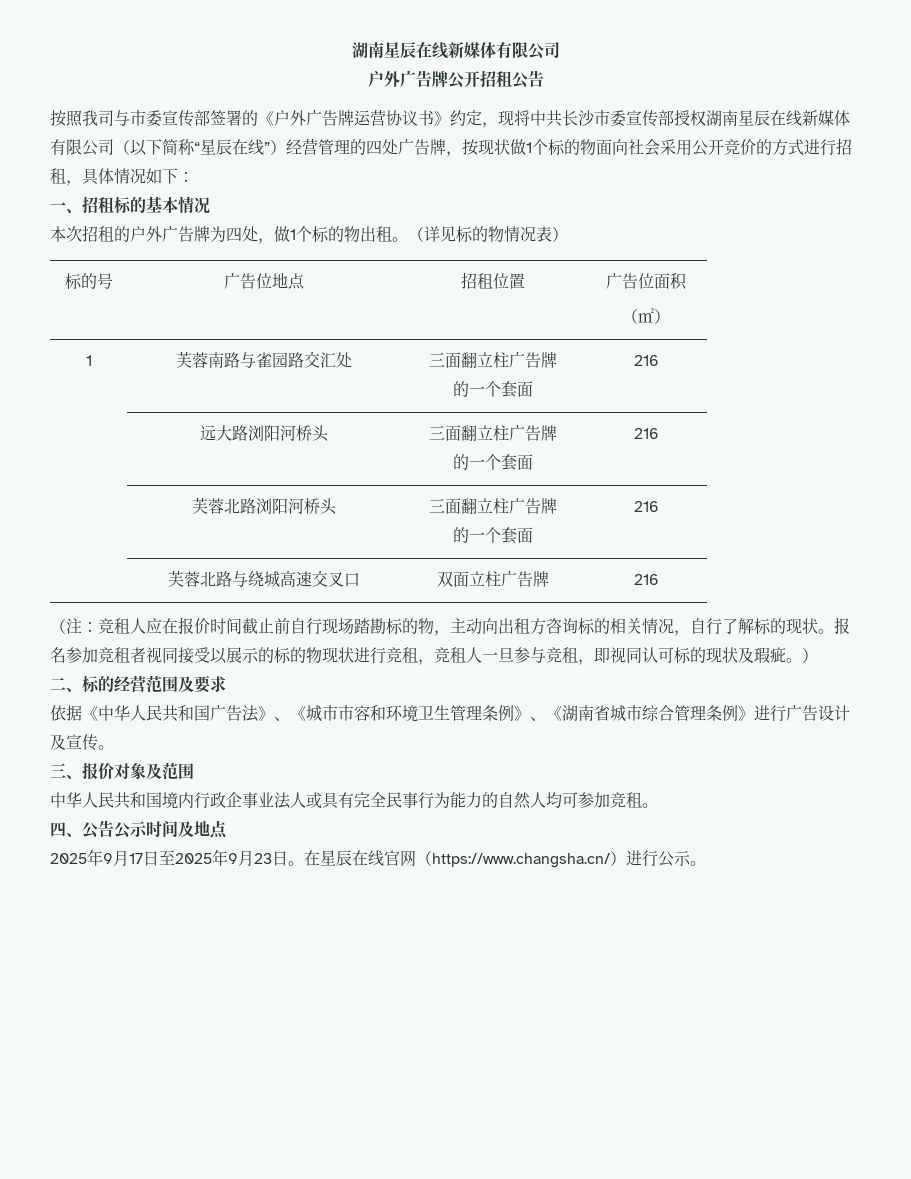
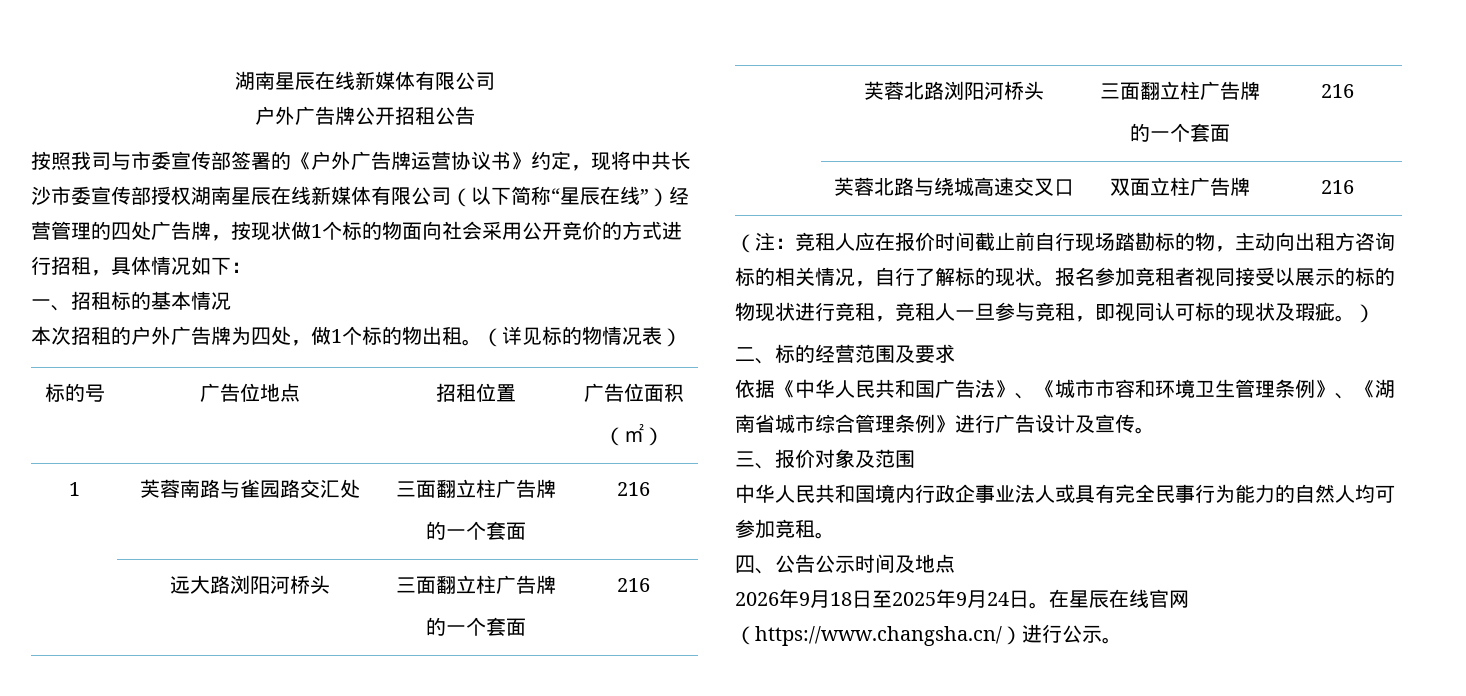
[50,849,143,866] 2025年9月17 -> [735,589,852,608] 2026年9月18
[254,853,272,864] 23 -> [987,592,1009,606] 24

